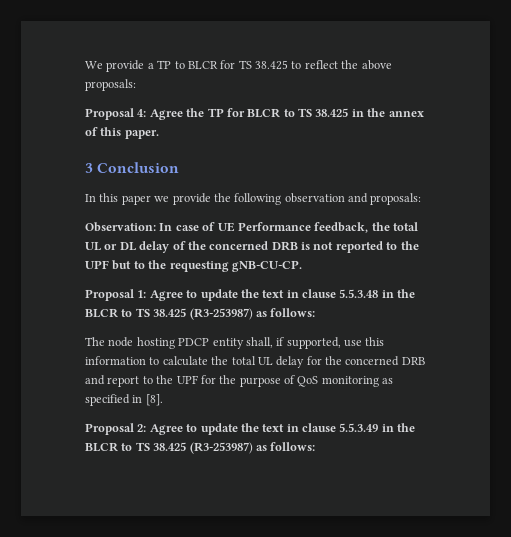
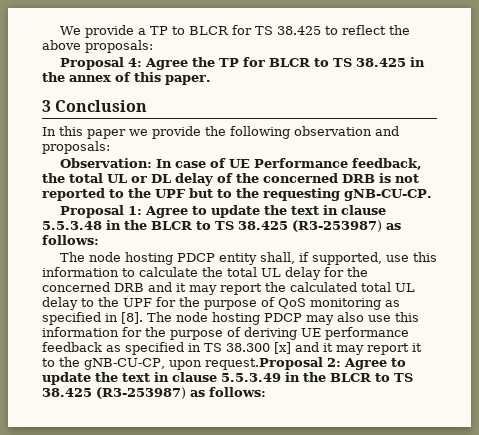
[107,376,140,387] report -> [176,282,415,295] [42,297,78,310] it may report the calculated total UL delay
[85,423,134,435] // Proposal -> [147,312,419,325] [42,327,409,340] [42,342,422,355] [42,357,323,370] The node hosting PDCP may also use this information for the purpose of deriving UE performance feedback as specified in TS 38.300 [x] and it may report it to the gNB-CU-CP, upon request.Proposal

